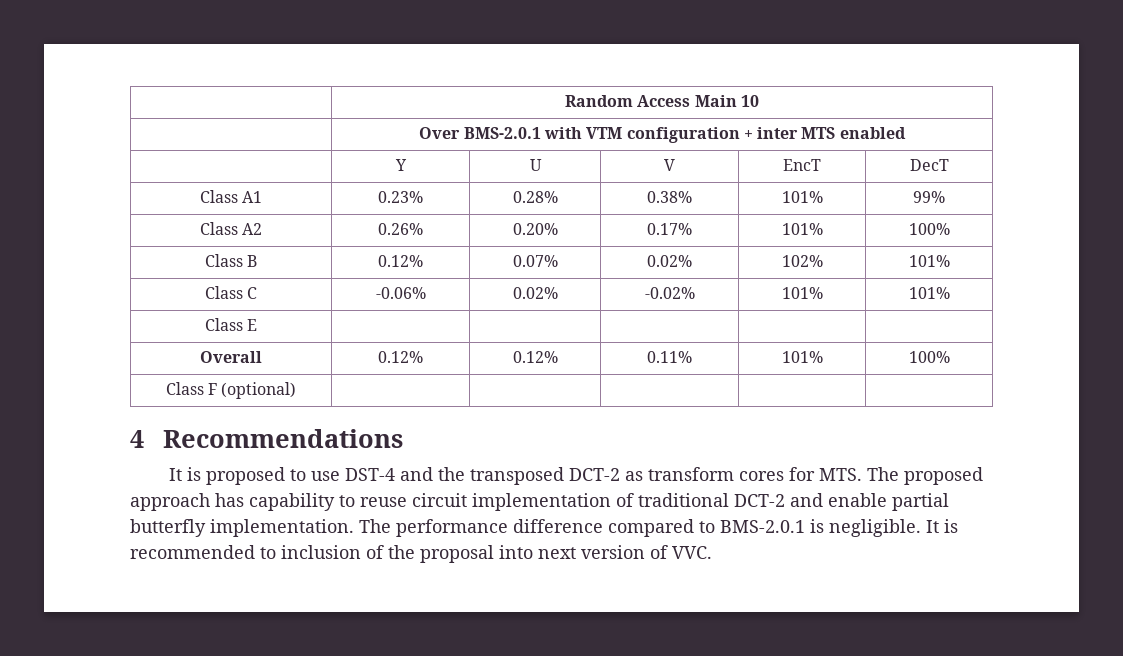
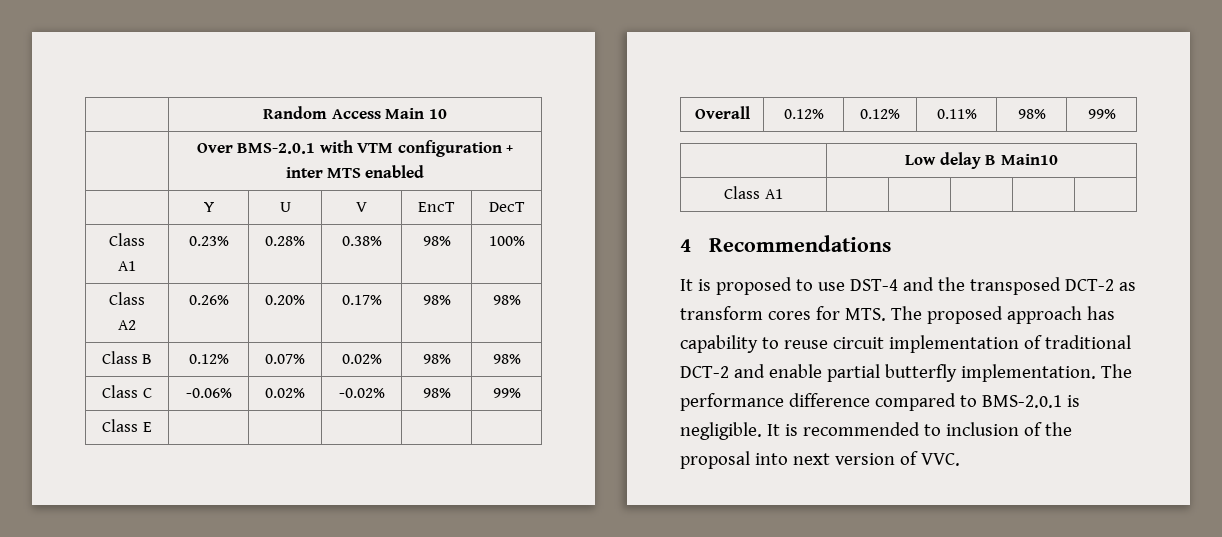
[781,191,823,203] [913,191,945,203] 101% | 99% -> [422,236,451,246] [488,236,525,246] 98% | 100%
[781,223,823,235] [908,223,950,235] 101% | 100% -> [422,295,451,305] [492,295,521,305] 98% | 98%
[781,255,823,267] [908,255,950,267] 102% | 101% -> [422,354,451,364] [492,354,521,364] 98% | 98%
[781,287,823,299] [908,287,950,299] 101% | 101% -> [422,388,451,398] [492,388,521,398] 98% | 99%
[781,351,823,363] [908,351,950,363] [165,382,297,399] 101% | 100% // Class F (optional) -> [1017,109,1046,119] [1087,109,1116,119] [905,152,1058,169] [724,186,783,199] 98% | 99% // | Low delay B Main10 // Class A1

